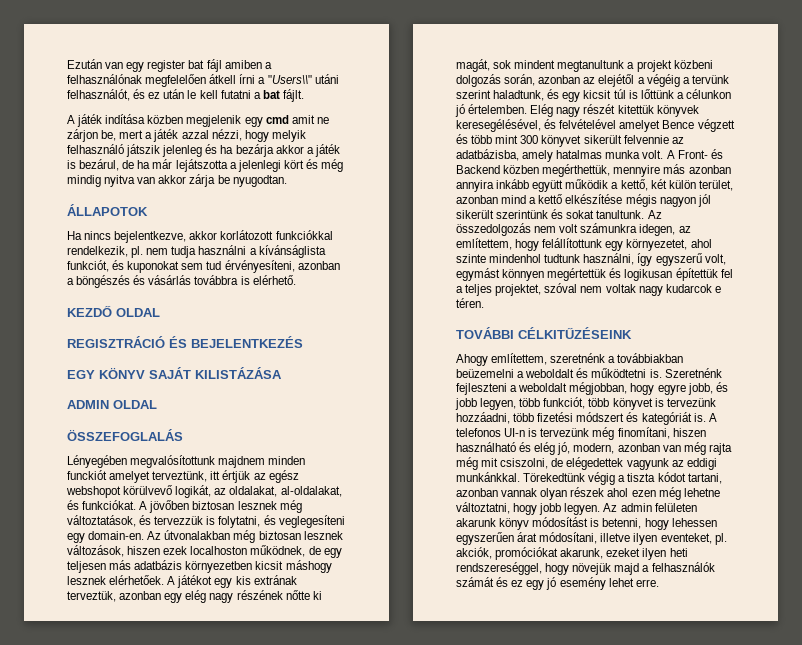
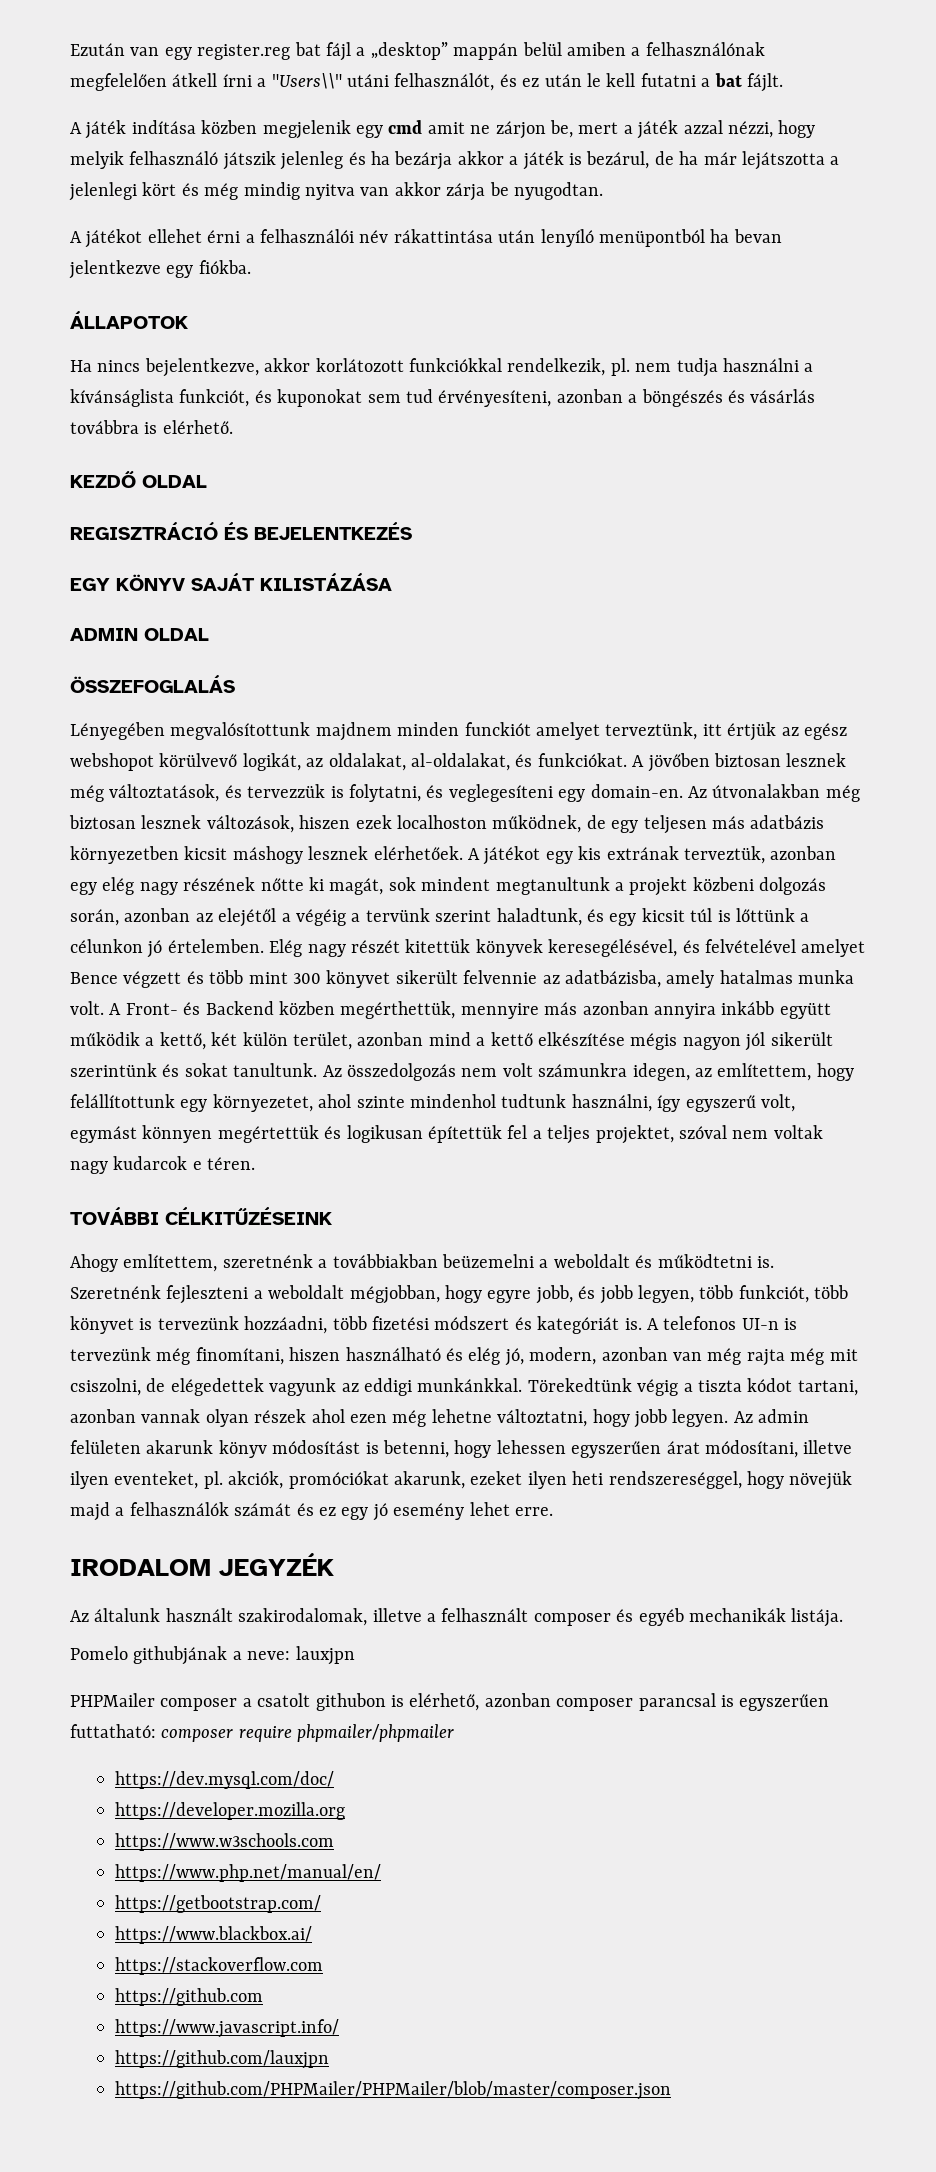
[147,60,186,72] register -> [197,44,291,60] register.reg
(222, 65) none -> [356,42,562,60] a „desktop” mappán belül
(287, 181) none -> [70,229,782,248] [69,260,251,279] // A játékot ellehet érni a felhasználói név rákattintása után lenyíló menüpontból ha bevan jelentkezve egy fiókba.
(659, 583) none -> [70,1553,334,1576] [70,1608,844,1627] [70,1646,355,1665] [70,1693,830,1711] [70,1724,455,1742] [114,1771,334,1789] [114,1802,345,1820] [114,1833,334,1851] [114,1864,381,1882] [114,1895,321,1913] [114,1926,312,1944] [114,1957,323,1975] [114,1988,263,2006] [114,2019,339,2038] [114,2050,329,2069] [114,2081,671,2100] // IRODALOM JEGYZÉK // Az általunk használt szakirodalomak, illetve a felhasznált composer és egyéb mechanikák listája. // Pomelo githubjának a neve: lauxjpn // PHPMailer composer a csatolt githubon is elérhető, azonban composer parancsal is egyszerűen futtatható: composer require phpmailer/phpmailer // https://dev.mysql.com/doc/ // https://developer.mozilla.org // https://www.w3schools.com // https://www.php.net/manual/en/ // https://getbootstrap.com/ // https://www.blackbox.ai/ // https://stackoverflow.com // https://github.com // https://www.javascript.info/ // https://github.com/lauxjpn // https://github.com/PHPMailer/PHPMailer/blob/master/composer.json

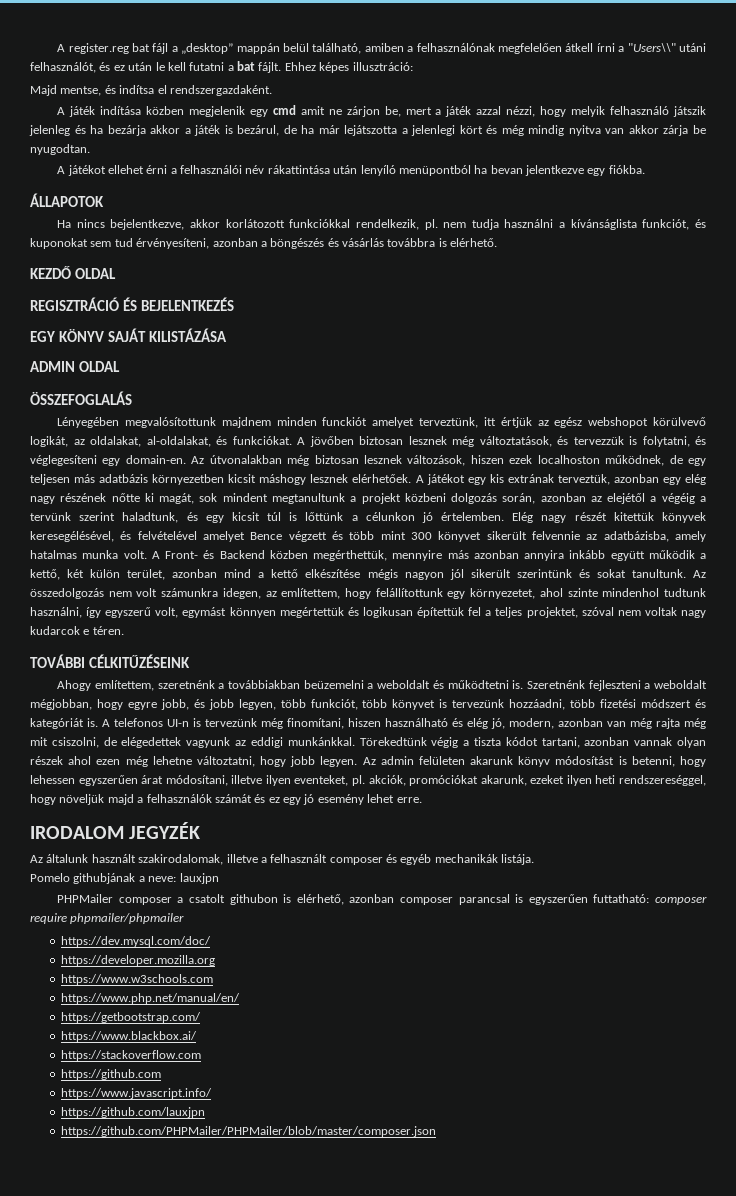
[70,43,192,60] Ezután van egy -> [57,44,66,52] A
(562, 49) none -> [312,43,362,54] található,
(783, 82) none -> [284,62,413,73] [30,85,272,96] Ehhez képes illusztráció: // Majd mentse, és indítsa el rendszergazdaként.
[448,784,553,802] veglegesíteni -> [30,455,97,466] véglegesíteni
[789,1471,853,1490] növejük -> [59,794,105,805] növeljük

